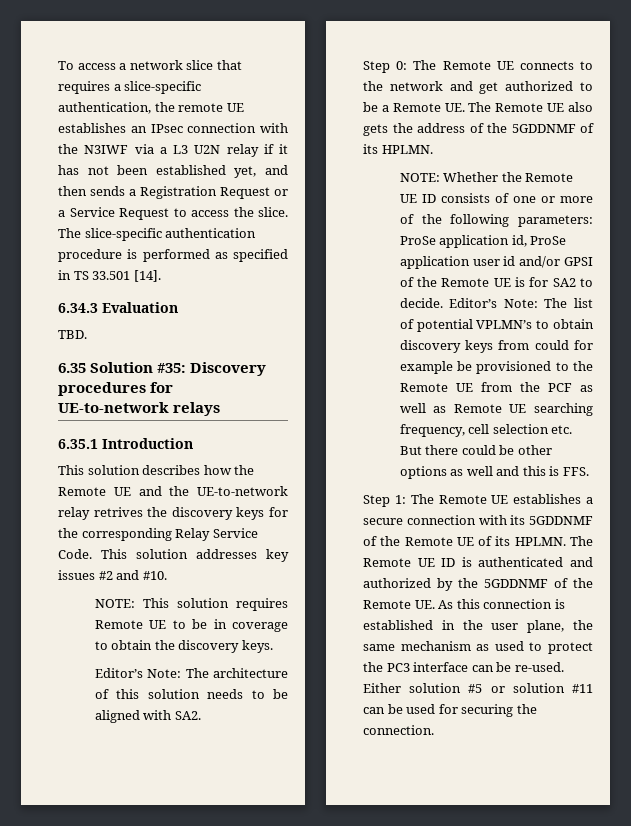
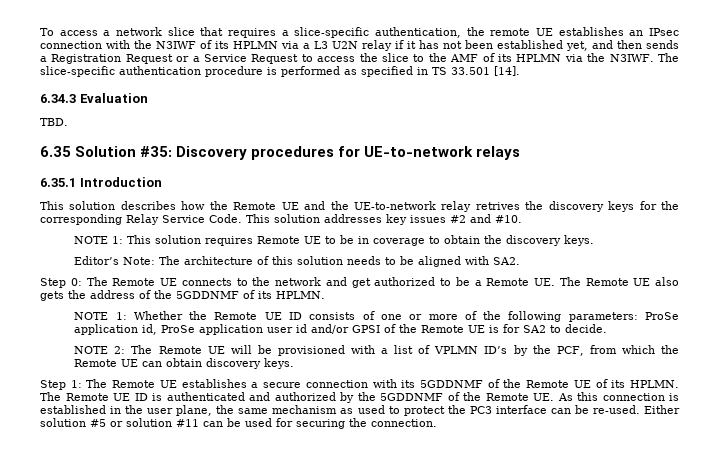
(129, 149) none -> [200,40,278,49] of its HPLMN
[258,207,288,217] slice. -> [382,53,654,62] slice to the AMF of its HPLMN via the N3IWF.
[94,599,135,608] NOTE: -> [74,236,124,244] NOTE 1:
[399,173,440,182] NOTE: -> [74,312,127,320] NOTE 1:
[449,298,593,308] [399,319,594,332] [399,340,593,353] [399,361,593,374] [399,382,593,392] [399,403,593,416] [399,424,573,437] [399,445,552,455] [399,466,589,479] Editor’s Note: The list of potential VPLMN’s to obtain discovery keys from could for example be provisioned to the Remote UE from the PCF as well as Remote UE searching frequency, cell selection etc. But there could be other options as well and this is FFS. -> [74,345,679,356] [74,358,295,369] // NOTE 2: The Remote UE will be provisioned with a list of VPLMN ID’s by the PCF, from which the Remote UE can obtain discovery keys.

